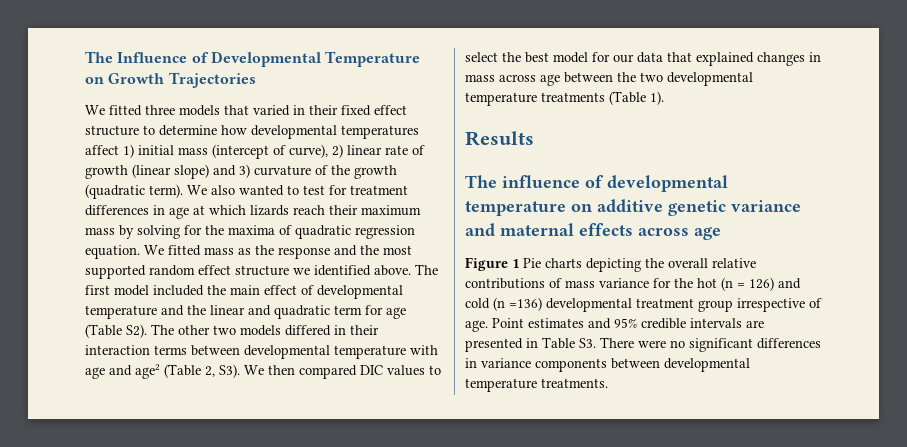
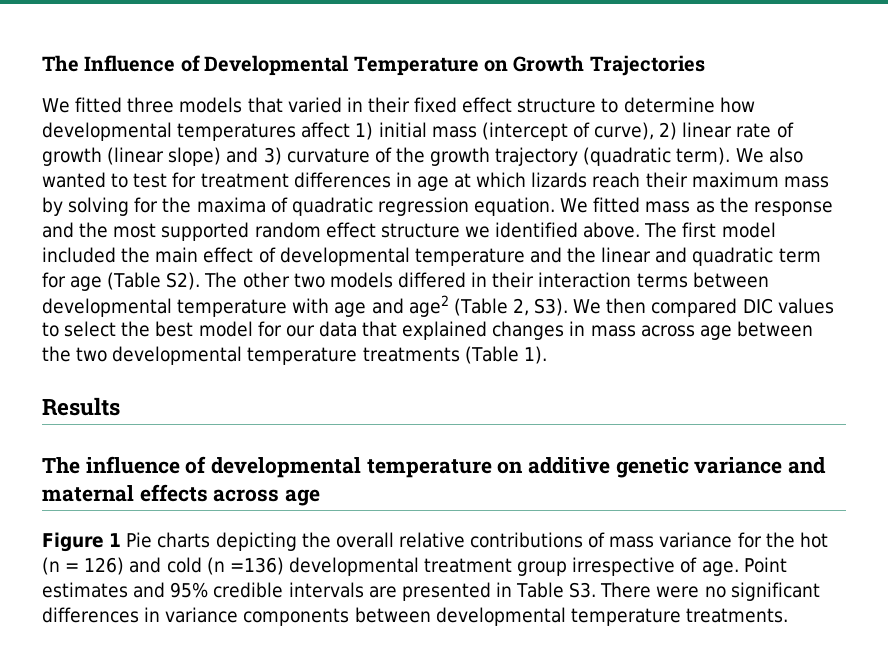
(397, 172) none -> [495,147,579,166] trajectory

